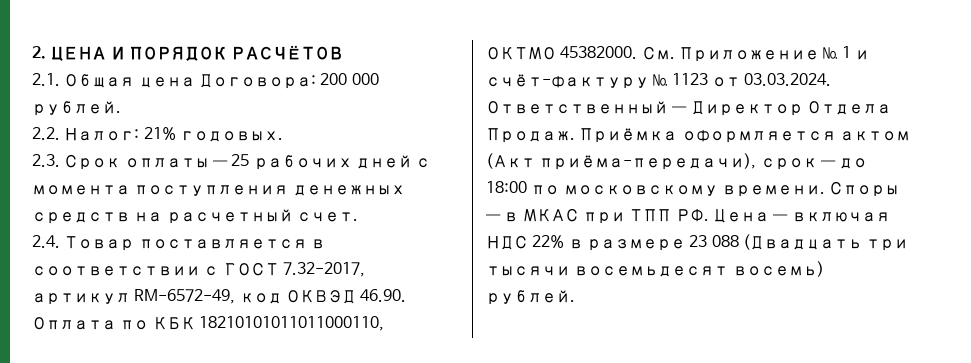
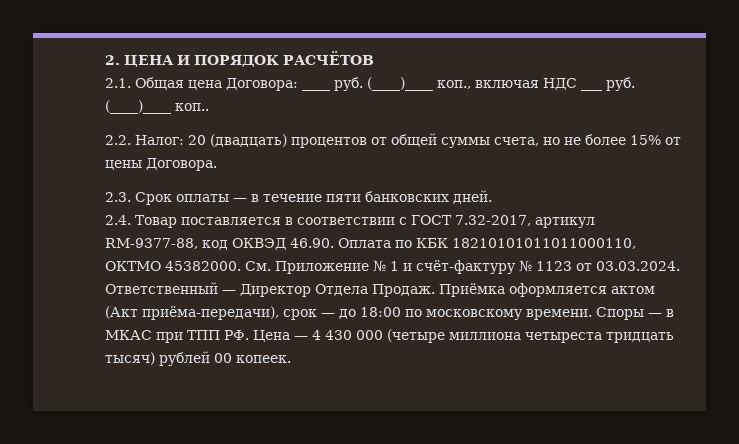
[320,73,379,85] [32,101,121,116] [32,127,283,142] [32,154,431,170] [32,185,405,196] [32,209,358,224] 200 000 рублей. // 2.2. Налог: 21% годовых. // 2.3. Срок оплаты — 25 рабочих дней с момента поступления денежных средств на расчетный счет. -> [302,77,635,91] [105,100,209,114] [105,133,681,148] [105,158,217,171] [105,190,492,205] ____ руб. (____)____ коп., включая НДС ___ руб. (____)____ коп.. // 2.2. Налог: 20 (двадцать) процентов от общей суммы счета, но не более 15% от цены Договора. // 2.3. Срок оплаты — в течение пяти банковских дней.
[134,289,236,304] RM-6572-49, -> [105,238,198,249] RM-9377-88,
[791,212,890,222] [486,234,909,251] [486,261,824,277] [486,290,575,305] включая НДС 22% в размере 23 088 (Двадцать три тысячи восемьдесят восемь) рублей. -> [312,329,674,343] [105,351,291,366] 4 430 000 (четыре миллиона четыреста тридцать тысяч) рублей 00 копеек.

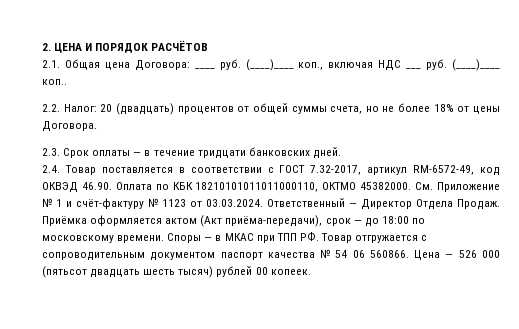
[630,135,661,145] 15% -> [433,104,454,112] 18%
[326,194,361,202] пяти -> [197,150,246,159] тридцати
[105,238,198,249] RM-9377-88, -> [413,165,475,175] RM-6572-49,
[253,329,674,343] Цена — 4 430 000 (четыре миллиона четыреста тридцать -> [320,233,428,243] [42,249,500,261] [42,266,176,278] Товар отгружается с сопроводительным документом паспорт качества № 54 06 560866. Цена — 526 000 (пятьсот двадцать шесть

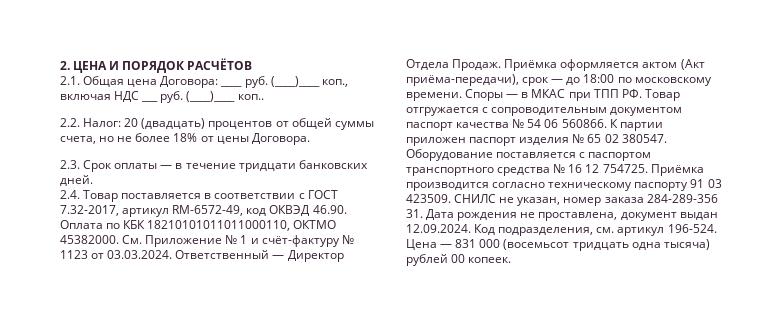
[414,250,500,260] [42,266,214,278] Цена — 526 000 (пятьсот двадцать шесть тысяч) -> [609,119,663,131] [406,134,667,146] [406,149,652,161] [406,164,704,176] [406,179,722,191] [406,194,718,206] [406,209,718,221] [406,224,717,236] [406,239,710,251] К партии приложен паспорт изделия № 65 02 380547. Оборудование поставляется с паспортом транспортного средства № 16 12 754725. Приёмка производится согласно техническому паспорту 91 03 423509. СНИЛС не указан, номер заказа 284-289-356 31. Дата рождения не проставлена, документ выдан 12.09.2024. Код подразделения, см. артикул 196-524. Цена — 831 000 (восемьсот тридцать одна тысяча)

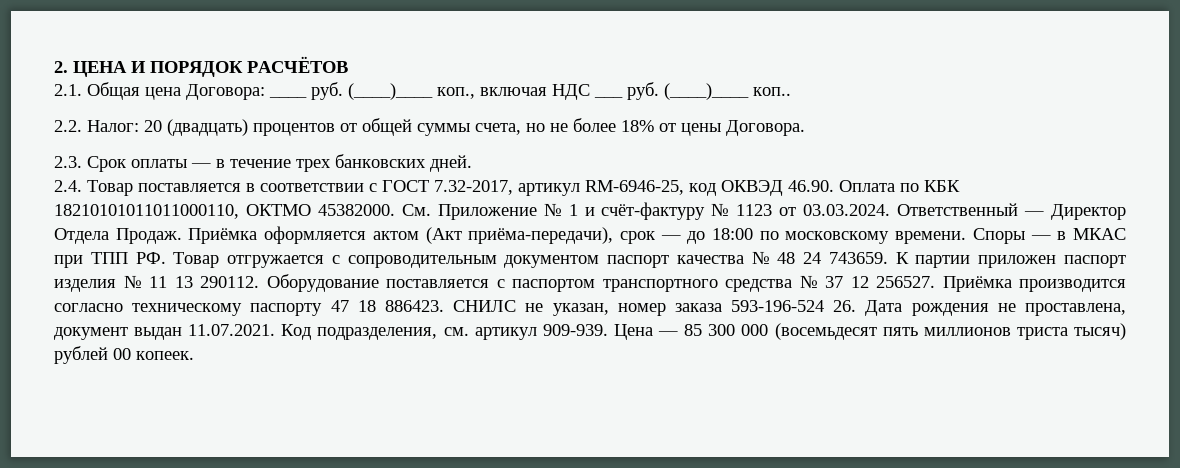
[238,163,296,172] тридцати -> [296,159,331,172] трех
[172,205,244,216] RM-6572-49, -> [585,180,684,195] RM-6946-25,
[527,119,607,128] 54 06 560866. -> [777,252,888,264] 48 24 743659.
[587,134,667,143] 65 02 380547. -> [149,276,259,288] 11 13 290112.
[568,164,648,173] 16 12 754725. -> [825,276,935,288] 37 12 256527.
[690,179,722,188] [406,194,451,203] 91 03 423509. -> [330,300,444,312] 47 18 886423.
[646,194,718,203] [406,209,423,218] 284-289-356 31. -> [731,300,857,312] 593-196-524 26.
[406,224,471,233] 12.09.2024. -> [188,324,276,336] 11.07.2021.
[667,224,717,233] 196-524. -> [542,324,608,336] 909-939.
[455,239,710,251] 831 000 (восемьсот тридцать одна тысяча) -> [684,323,1126,340] 85 300 000 (восемьдесят пять миллионов триста тысяч)

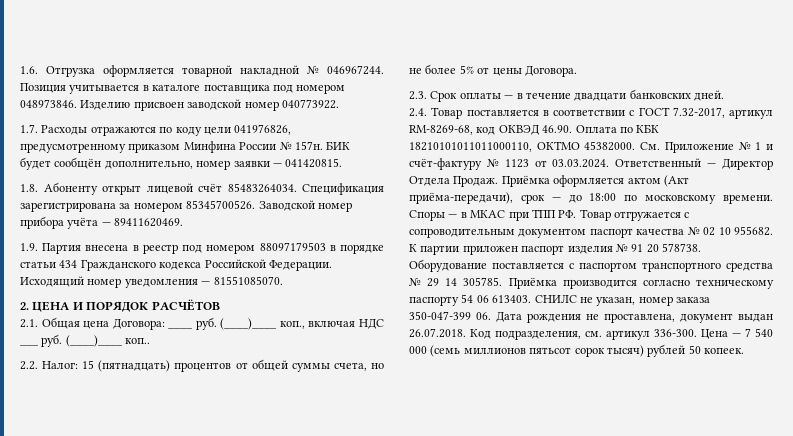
(54, 67) none -> [20,65,384,77] [20,83,346,94] [20,99,339,111] [20,124,292,136] [20,141,351,153] [20,157,343,170] [20,182,384,195] [20,200,352,212] [20,216,184,229] [20,242,385,254] [20,259,332,271] [20,276,283,288] 1.6. Отгрузка оформляется товарной накладной № 046967244. Позиция учитывается в каталоге поставщика под номером 048973846. Изделию присвоен заводской номер 040773922. // 1.7. Расходы отражаются по коду цели 041976826, предусмотренному приказом Минфина России № 157н. БИК будет сообщён дополнительно, номер заявки — 041420815. // 1.8. Абоненту открыт лицевой счёт 85483264034. Спецификация зарегистрирована за номером 85345700526. Заводской номер прибора учёта — 89411620469. // 1.9. Партия внесена в реестр под номером 88097179503 в порядке статьи 434 Гражданского кодекса Российской Федерации. Исходящий номер уведомления — 81551085070. //
[144,119,248,136] 20 (двадцать) -> [82,360,171,372] 15 (пятнадцать)
[621,120,654,132] 18% -> [459,65,474,74] 5%
[296,159,331,172] трех -> [574,92,627,101] двадцати
[585,180,684,195] RM-6946-25, -> [409,125,473,135] RM-8269-68,
[777,252,888,264] 48 24 743659. -> [703,226,773,236] 02 10 955682.
[149,276,259,288] 11 13 290112. -> [631,243,701,253] 91 20 578738.
[825,276,935,288] 37 12 256527. -> [427,277,503,287] 29 14 305785.
[330,300,444,312] 47 18 886423. -> [461,294,532,303] 54 06 613403.
[731,300,857,312] 593-196-524 26. -> [409,311,491,320] 350-047-399 06.
[188,324,276,336] 11.07.2021. -> [409,328,466,338] 26.07.2018.
[542,324,608,336] 909-939. -> [654,329,697,337] 336-300.
[684,323,1068,340] 85 300 000 (восемьдесят пять миллионов триста -> [745,328,773,337] [409,345,605,357] 7 540 000 (семь миллионов пятьсот сорок
[113,348,131,360] 00 -> [688,345,701,354] 50

